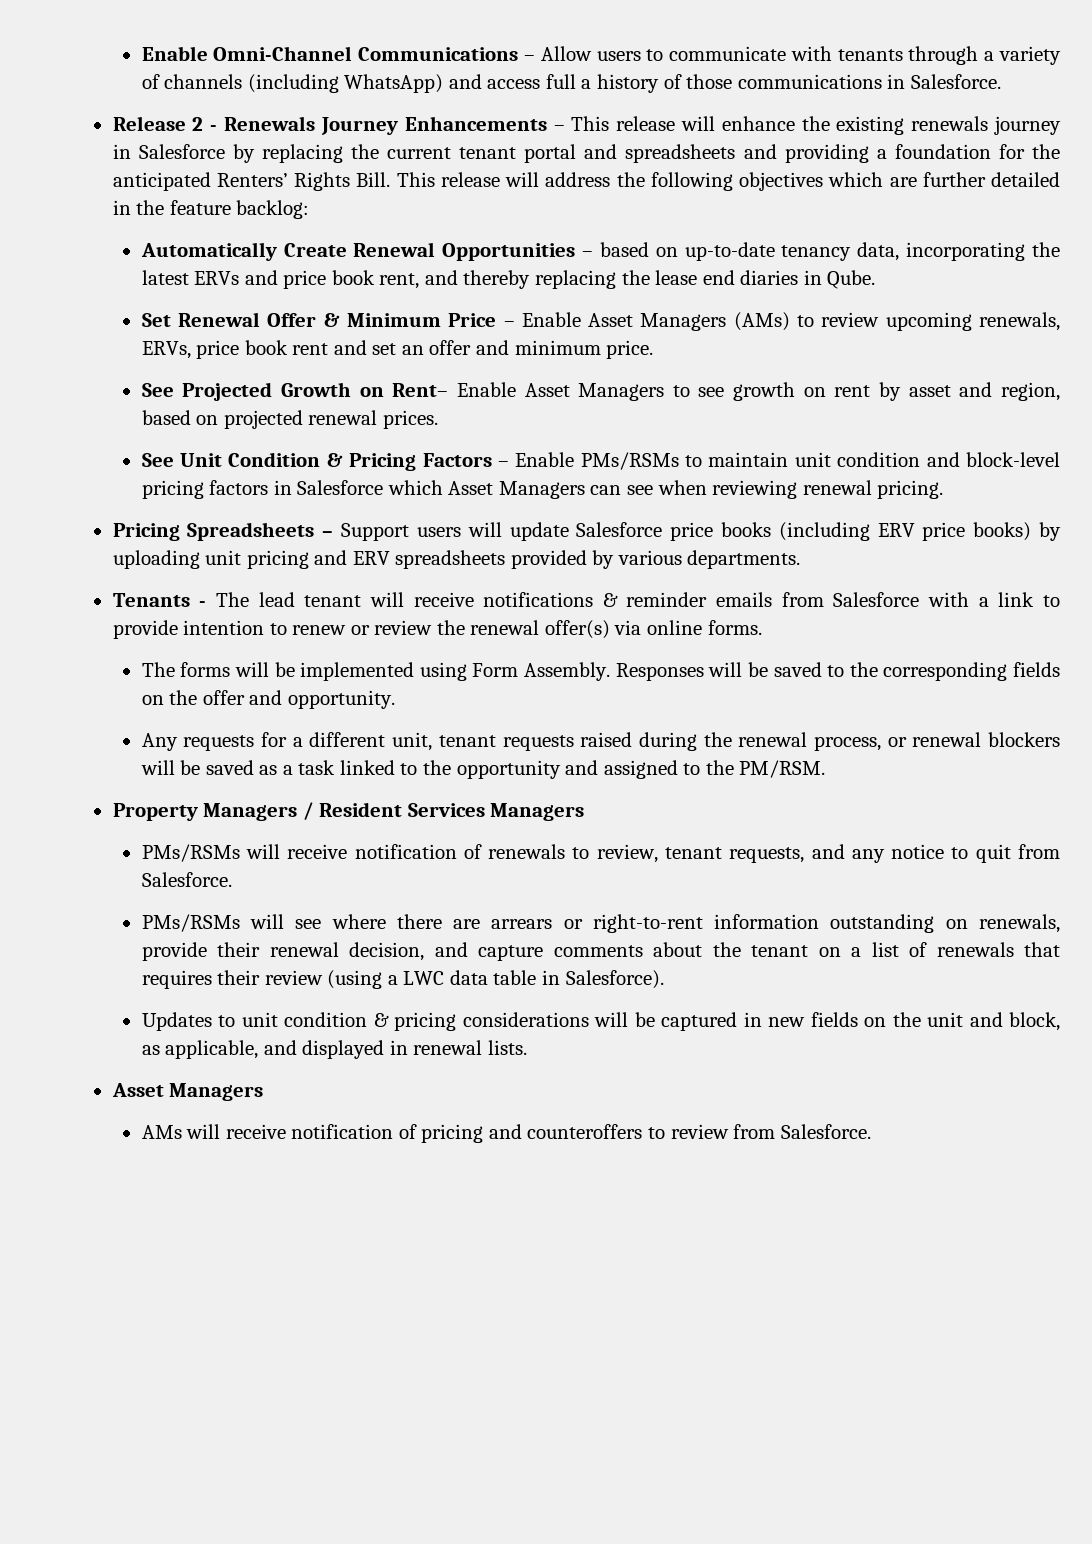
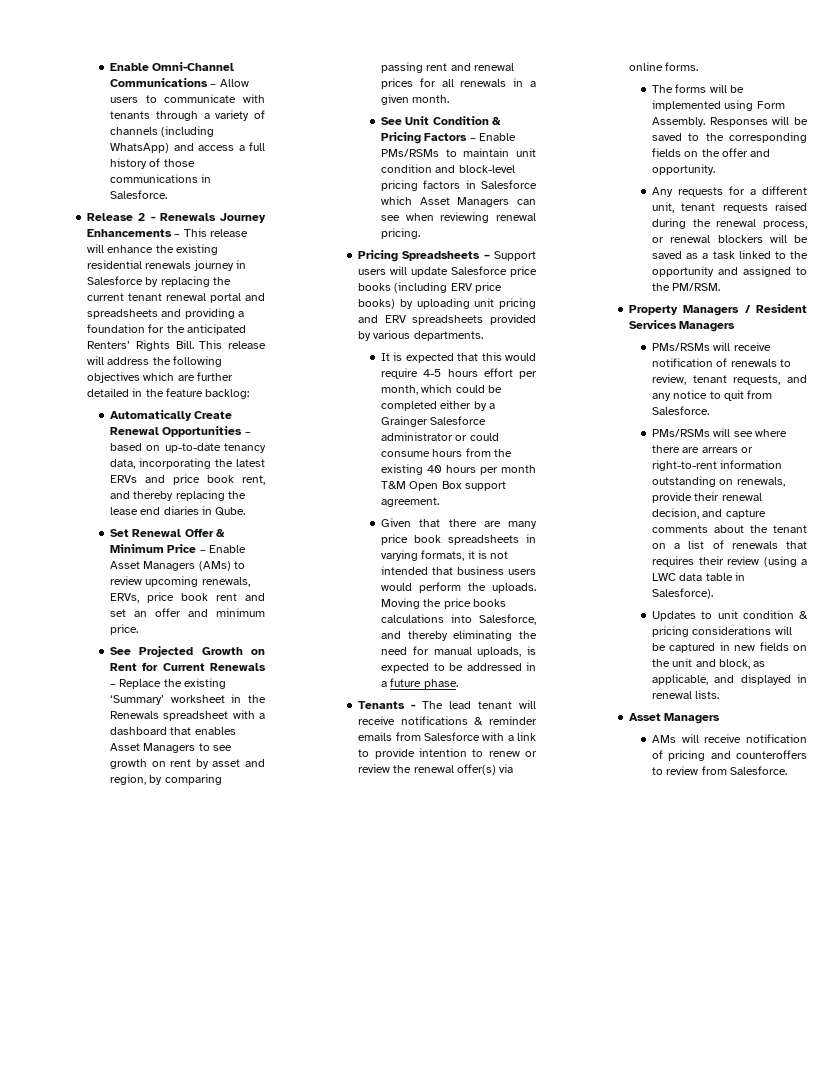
[545,74,592,89] full a -> [238,142,265,151] a full
(905, 125) none -> [87,260,143,269] residential
(517, 153) none -> [166,293,207,301] renewal
[392,382,516,397] Rent– Enable -> [110,662,266,671] [110,678,226,689] [110,694,266,705] [110,710,265,721] [110,727,236,735] Rent for Current Renewals – Replace the existing ‘Summary’ worksheet in the Renewals spreadsheet with a dashboard that enables
[141,410,438,429] based on projected renewal prices. -> [149,774,222,785] [381,62,514,73] [381,78,536,89] [381,94,450,105] by comparing passing rent and renewal prices for all renewals in a given month.
(801, 559) none -> [381,352,536,363] [381,368,537,379] [381,384,502,395] [381,400,495,411] [381,416,487,427] [381,432,499,441] [381,448,512,457] [381,464,536,475] [381,481,506,491] [381,497,440,507] [381,518,537,529] [381,534,536,545] [381,550,509,561] [381,566,536,575] [381,582,536,593] [381,598,506,609] [381,614,536,625] [381,630,537,641] [381,646,536,657] [381,662,536,673] [381,678,458,689] // It is expected that this would require 4-5 hours effort per month, which could be completed either by a Grainger Salesforce administrator or could consume hours from the existing 40 hours per month T&M Open Box support agreement. // Given that there are many price book spreadsheets in varying formats, it is not intended that business users would perform the uploads. Moving the price books calculations into Salesforce, and thereby eliminating the need for manual uploads, is expected to be addressed in a future phase.

